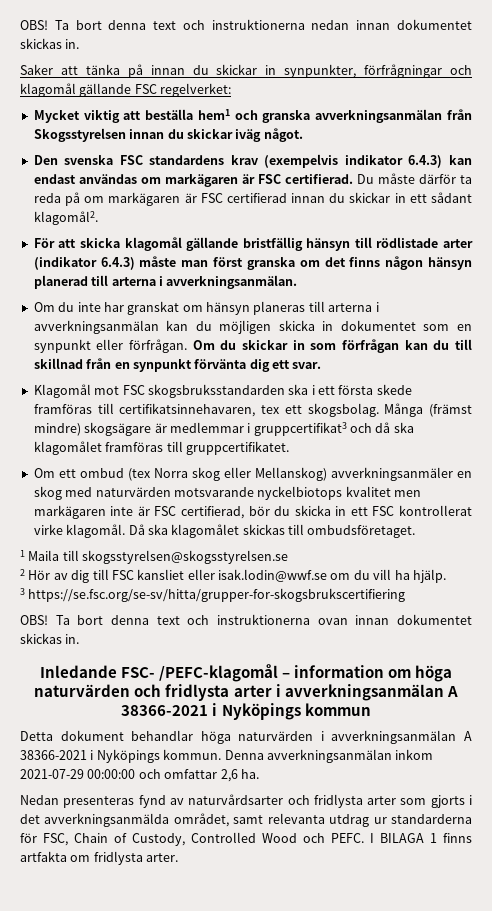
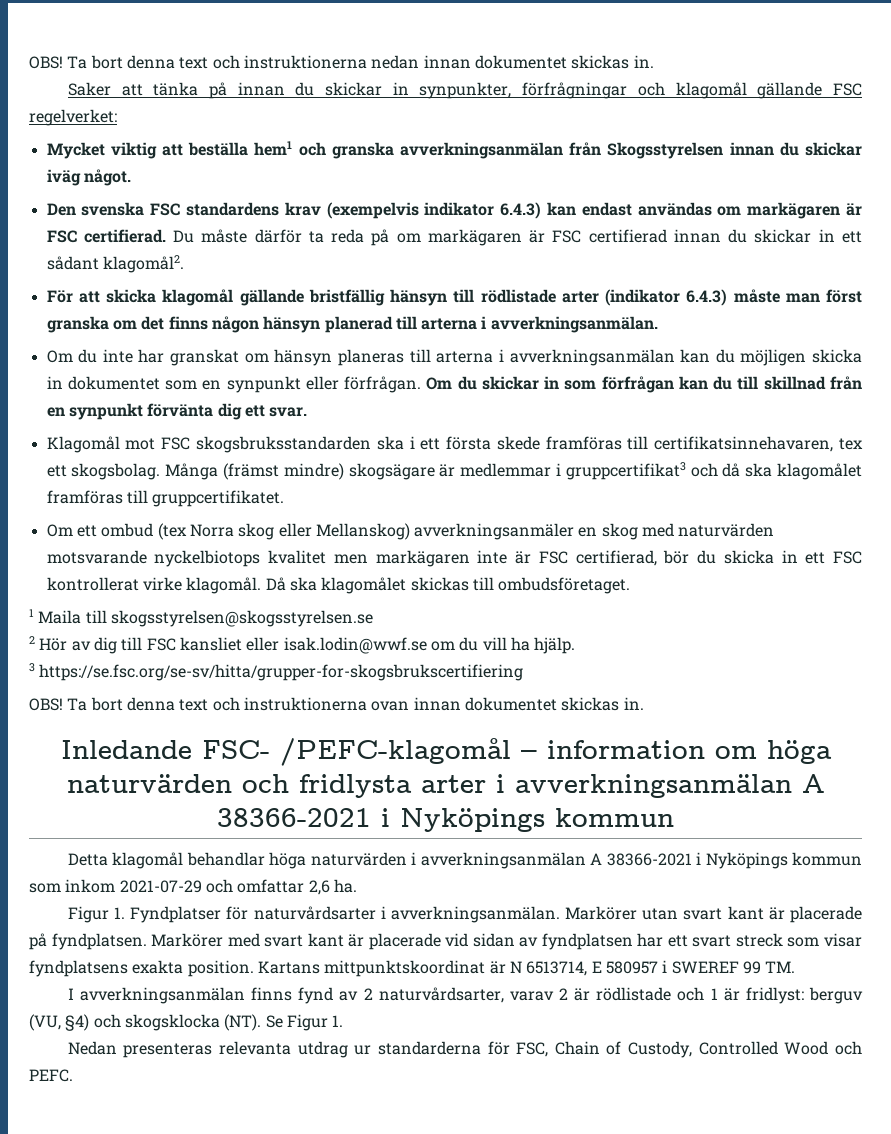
[60,730,124,741] dokument -> [112,852,184,869] klagomål
[163,749,392,763] kommun. Denna avverkningsanmälan -> [791,852,862,866] [29,883,61,893] kommun som
[87,769,136,779] 00:00:00 -> (202, 886) none
[20,794,473,808] [20,813,264,827] Nedan presenteras fynd av naturvårdsarter och fridlysta arter som gjorts i det avverkningsanmälda området, samt -> [67,906,862,923] [29,933,862,950] [29,960,796,977] [67,987,863,1004] [29,1014,344,1031] [67,1041,213,1058] Figur 1. Fyndplatser för naturvårdsarter i avverkningsanmälan. Markörer utan svart kant är placerade på fyndplatsen. Markörer med svart kant är placerade vid sidan av fyndplatsen har ett svart streck som visar fyndplatsens exakta position. Kartans mittpunktskoordinat är N 6513714, E 580957 i SWEREF 99 TM. // I avverkningsanmälan finns fynd av 2 naturvårdsarter, varav 2 är rödlistade och 1 är fridlyst: berguv (VU, §4) och skogsklocka (NT). Se Figur 1. // Nedan presenteras
[370,833,472,843] [20,851,179,865] I BILAGA 1 finns artfakta om fridlysta arter. -> (73, 1075) none

